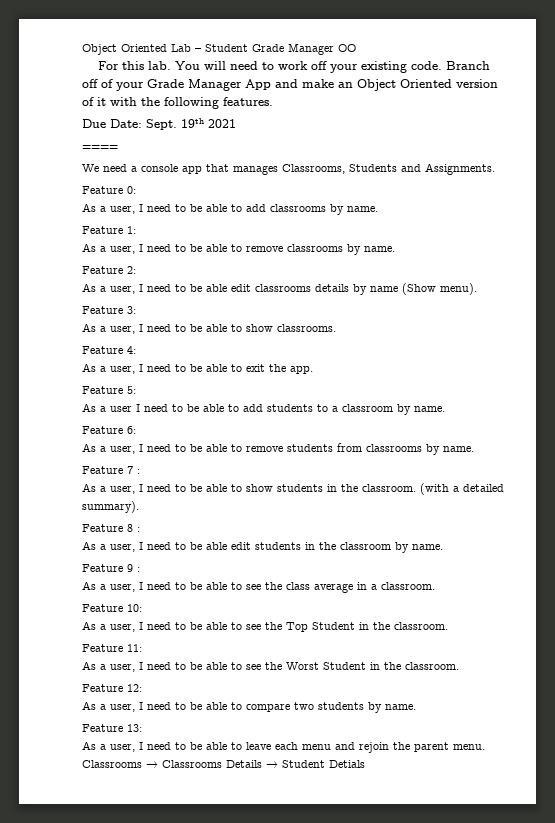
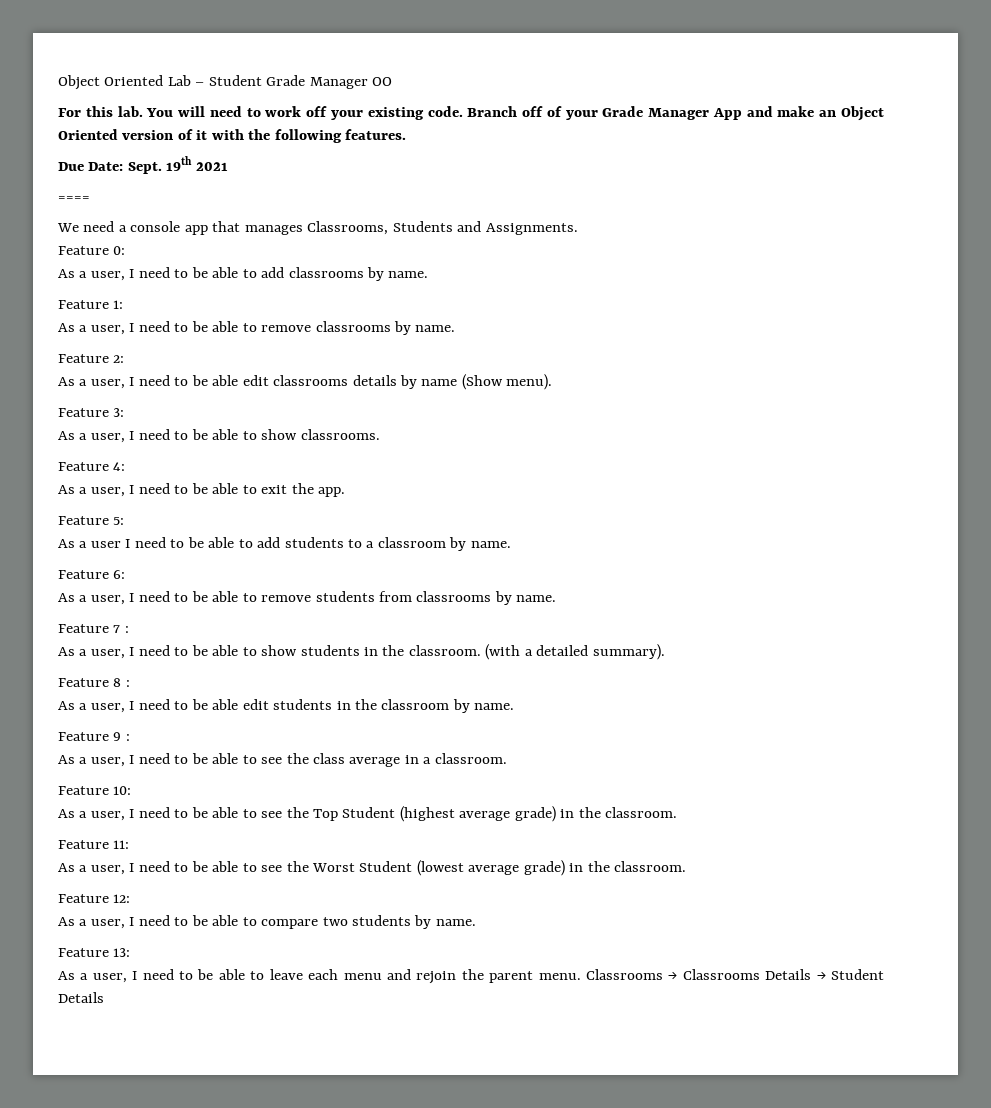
(355, 626) none -> [399,806,556,822] (highest average grade)
(366, 666) none -> [416,860,565,876] (lowest average grade)
[329,760,365,768] Detials -> [58,992,104,1003] Details

